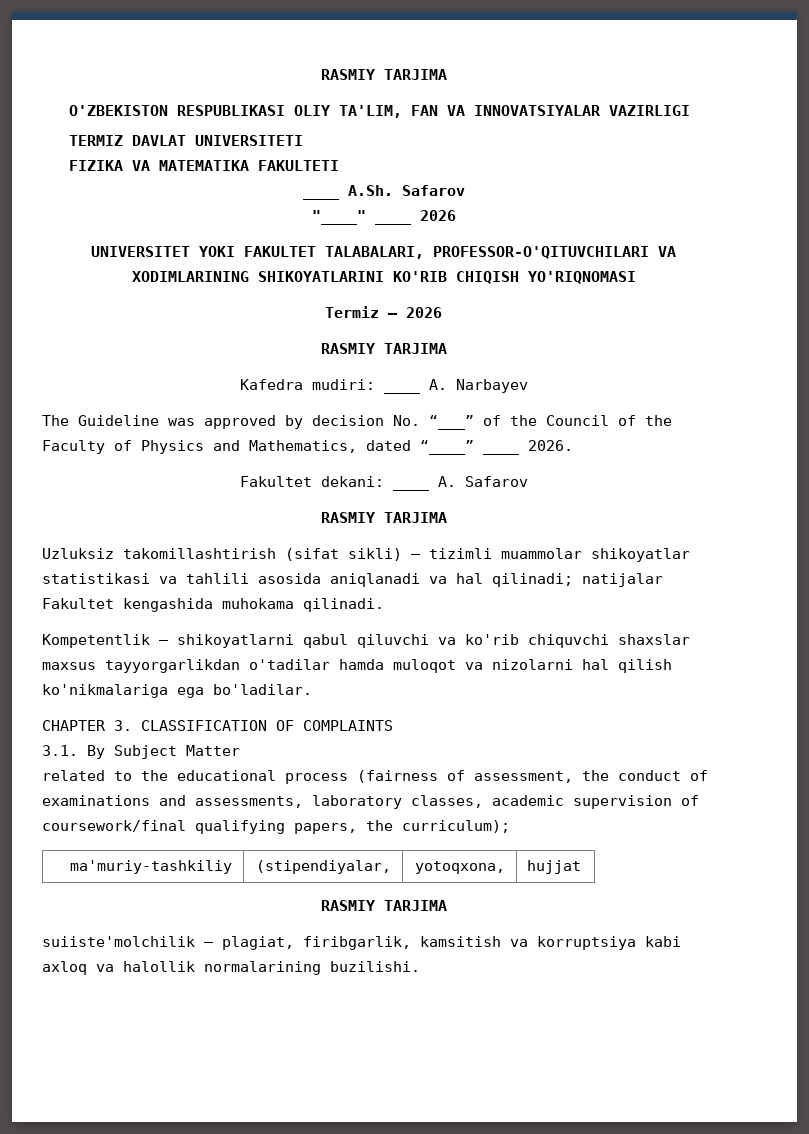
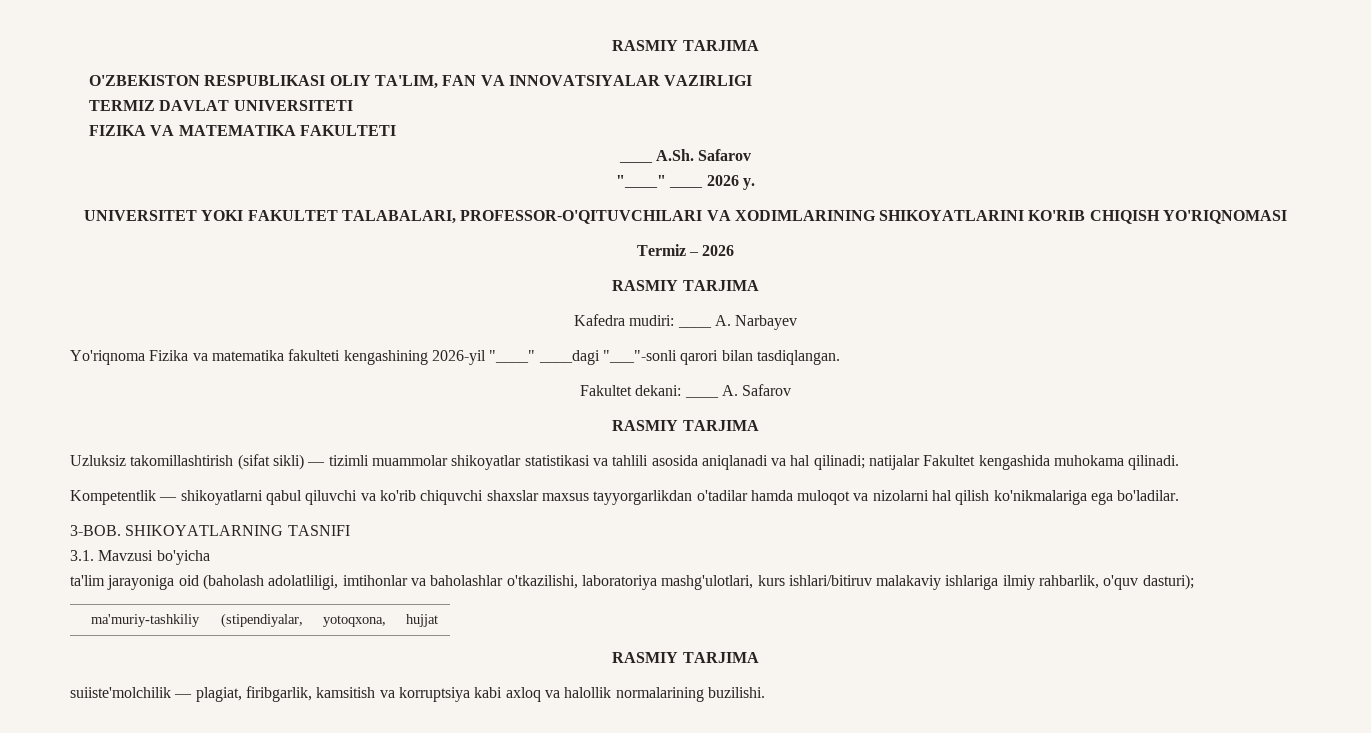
(456, 215) none -> [742,178,755,190] y.
[42,415,672,430] [42,440,520,455] [528,440,573,451] The Guideline was approved by decision No. “___” of the Council of the Faculty of Physics and Mathematics, dated “____” ____ 2026. -> [70,349,840,365] Yo'riqnoma Fizika va matematika fakulteti kengashining 2026-yil "____" ____dagi "___"-sonli qarori bilan tasdiqlangan.
[42,720,393,731] [42,745,240,759] [42,770,708,784] [42,795,699,809] [42,820,510,834] CHAPTER 3. CLASSIFICATION OF COMPLAINTS // 3.1. By Subject Matter // related to the educational process (fairness of assessment, the conduct of examinations and assessments, laboratory classes, academic supervision of coursework/final qualifying papers, the curriculum); -> [70,525,350,536] [70,550,210,565] [70,574,1194,590] 3-BOB. SHIKOYATLARNING TASNIFI // 3.1. Mavzusi bo'yicha // ta'lim jarayoniga oid (baholash adolatliligi, imtihonlar va baholashlar o'tkazilishi, laboratoriya mashg'ulotlari, kurs ishlari/bitiruv malakaviy ishlariga ilmiy rahbarlik, o'quv dasturi);

